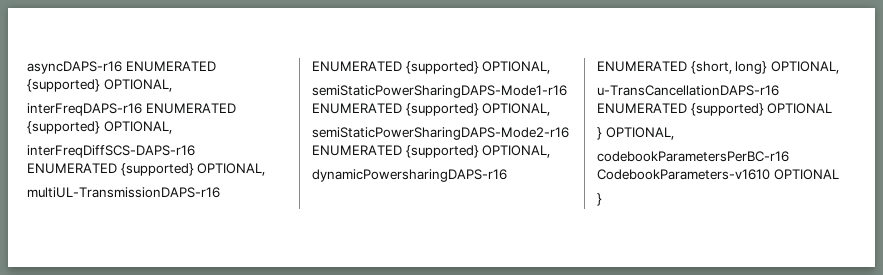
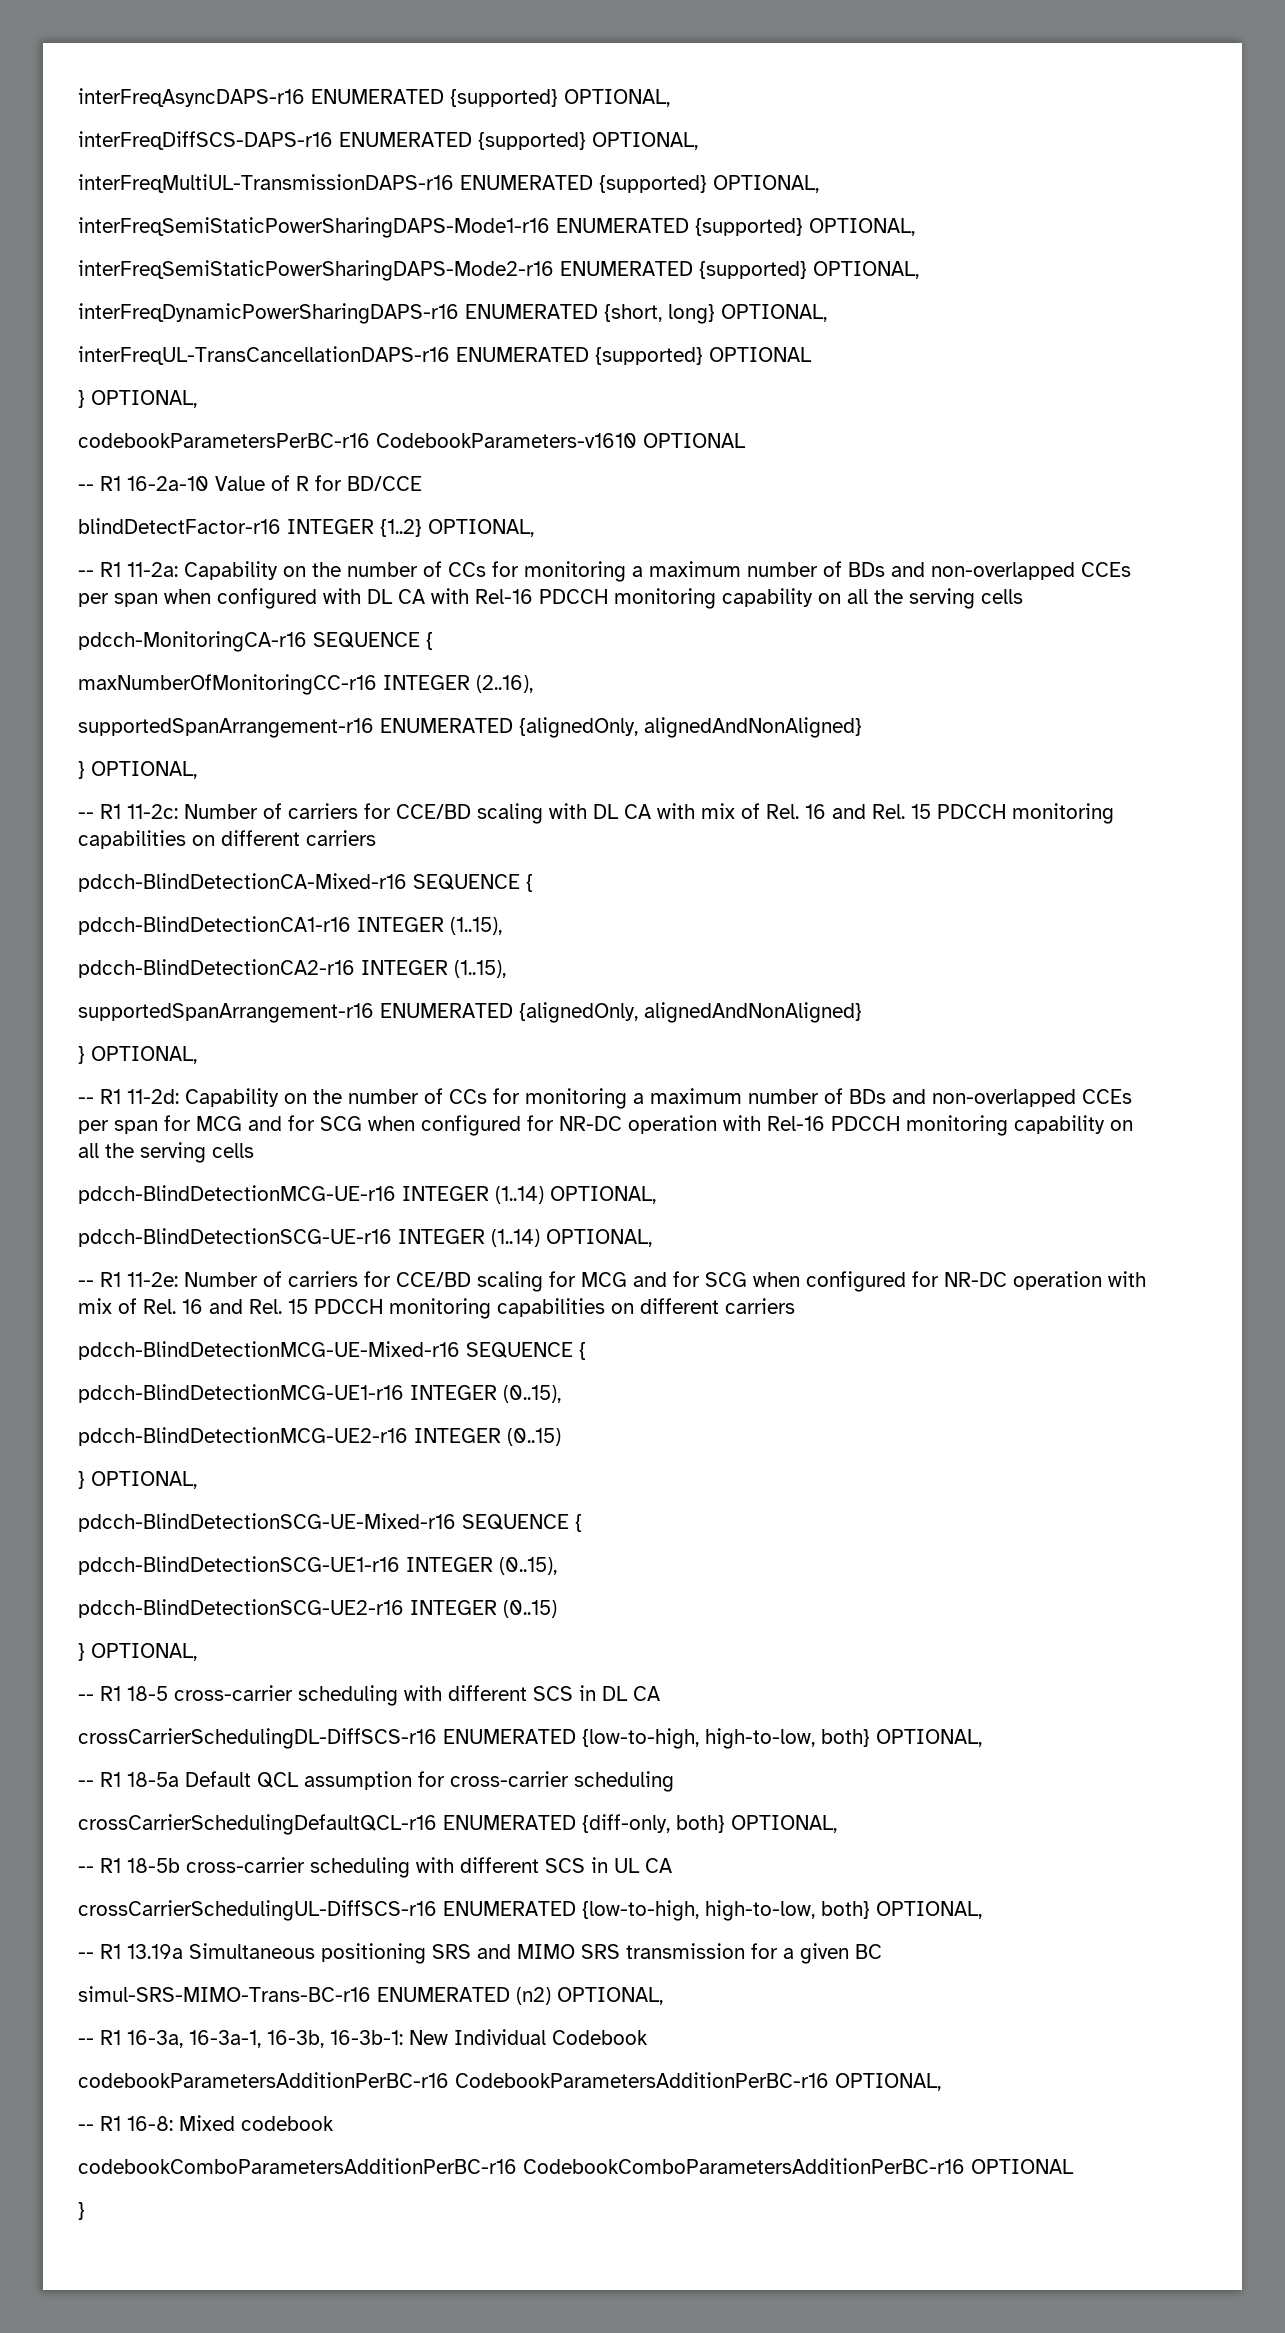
[27,61,216,74] [27,79,172,92] [27,103,142,116] asyncDAPS-r16 ENUMERATED {supported} OPTIONAL, // interFreqDAPS-r16 -> [78,88,305,107] interFreqAsyncDAPS-r16
[27,187,220,198] [312,61,551,74] [312,85,567,98] [312,103,551,116] [312,127,569,140] [312,145,551,158] [312,169,507,182] multiUL-TransmissionDAPS-r16 ENUMERATED {supported} OPTIONAL, // semiStaticPowerSharingDAPS-Mode1-r16 ENUMERATED {supported} OPTIONAL, // semiStaticPowerSharingDAPS-Mode2-r16 ENUMERATED {supported} OPTIONAL, // dynamicPowersharingDAPS-r16 -> [78,174,819,193] [78,217,915,238] [78,260,919,281] [78,303,459,324] interFreqMultiUL-TransmissionDAPS-r16 ENUMERATED {supported} OPTIONAL, // interFreqSemiStaticPowerSharingDAPS-Mode1-r16 ENUMERATED {supported} OPTIONAL, // interFreqSemiStaticPowerSharingDAPS-Mode2-r16 ENUMERATED {supported} OPTIONAL, // interFreqDynamicPowerSharingDAPS-r16
[597,85,779,96] u-TransCancellationDAPS-r16 -> [78,346,450,365] interFreqUL-TransCancellationDAPS-r16
(839, 174) none -> [78,475,422,491] [78,518,534,537] [78,561,1131,582] [78,588,1023,609] [78,631,433,652] [78,674,533,695] [78,717,862,738] [78,761,197,779] [78,803,1114,824] [78,830,376,849] [78,873,533,892] [78,916,502,935] [78,959,506,978] [78,1002,862,1023] [78,1046,197,1064] [78,1088,1132,1109] [78,1115,1133,1136] [78,1142,254,1163] [78,1185,656,1204] [78,1228,652,1247] [78,1271,1146,1292] [78,1298,795,1319] [78,1341,586,1360] [78,1384,561,1403] [78,1427,561,1446] [78,1471,197,1489] [78,1513,582,1532] [78,1556,557,1575] [78,1599,557,1618] [78,1643,197,1661] [78,1685,660,1706] [78,1728,982,1749] [78,1771,674,1792] [78,1814,837,1835] [78,1857,672,1878] [78,1900,982,1921] [78,1943,882,1964] [78,1986,663,2005] [78,2029,648,2048] [78,2072,941,2091] [78,2115,334,2131] [78,2158,1074,2174] // -- R1 16-2a-10 Value of R for BD/CCE // blindDetectFactor-r16 INTEGER {1..2} OPTIONAL, // -- R1 11-2a: Capability on the number of CCs for monitoring a maximum number of BDs and non-overlapped CCEs per span when configured with DL CA with Rel-16 PDCCH monitoring capability on all the serving cells // pdcch-MonitoringCA-r16 SEQUENCE { // maxNumberOfMonitoringCC-r16 INTEGER (2..16), // supportedSpanArrangement-r16 ENUMERATED {alignedOnly, alignedAndNonAligned} // } OPTIONAL, // -- R1 11-2c: Number of carriers for CCE/BD scaling with DL CA with mix of Rel. 16 and Rel. 15 PDCCH monitoring capabilities on different carriers // pdcch-BlindDetectionCA-Mixed-r16 SEQUENCE { // pdcch-BlindDetectionCA1-r16 INTEGER (1..15), // pdcch-BlindDetectionCA2-r16 INTEGER (1..15), // supportedSpanArrangement-r16 ENUMERATED {alignedOnly, alignedAndNonAligned} // } OPTIONAL, // -- R1 11-2d: Capability on the number of CCs for monitoring a maximum number of BDs and non-overlapped CCEs per span for MCG and for SCG when configured for NR-DC operation with Rel-16 PDCCH monitoring capability on all the serving cells // pdcch-BlindDetectionMCG-UE-r16 INTEGER (1..14) OPTIONAL, // pdcch-BlindDetectionSCG-UE-r16 INTEGER (1..14) OPTIONAL, // -- R1 11-2e: Number of carriers for CCE/BD scaling for MCG and for SCG when configured for NR-DC operation with mix of Rel. 16 and Rel. 15 PDCCH monitoring capabilities on different carriers // pdcch-BlindDetectionMCG-UE-Mixed-r16 SEQUENCE { // pdcch-BlindDetectionMCG-UE1-r16 INTEGER (0..15), // pdcch-BlindDetectionMCG-UE2-r16 INTEGER (0..15) // } OPTIONAL, // pdcch-BlindDetectionSCG-UE-Mixed-r16 SEQUENCE { // pdcch-BlindDetectionSCG-UE1-r16 INTEGER (0..15), // pdcch-BlindDetectionSCG-UE2-r16 INTEGER (0..15) // } OPTIONAL, // -- R1 18-5 cross-carrier scheduling with different SCS in DL CA // crossCarrierSchedulingDL-DiffSCS-r16 ENUMERATED {low-to-high, high-to-low, both} OPTIONAL, // -- R1 18-5a Default QCL assumption for cross-carrier scheduling // crossCarrierSchedulingDefaultQCL-r16 ENUMERATED {diff-only, both} OPTIONAL, // -- R1 18-5b cross-carrier scheduling with different SCS in UL CA // crossCarrierSchedulingUL-DiffSCS-r16 ENUMERATED {low-to-high, high-to-low, both} OPTIONAL, // -- R1 13.19a Simultaneous positioning SRS and MIMO SRS transmission for a given BC // simul-SRS-MIMO-Trans-BC-r16 ENUMERATED (n2) OPTIONAL, // -- R1 16-3a, 16-3a-1, 16-3b, 16-3b-1: New Individual Codebook // codebookParametersAdditionPerBC-r16 CodebookParametersAdditionPerBC-r16 OPTIONAL, // -- R1 16-8: Mixed codebook // codebookComboParametersAdditionPerBC-r16 CodebookComboParametersAdditionPerBC-r16 OPTIONAL

